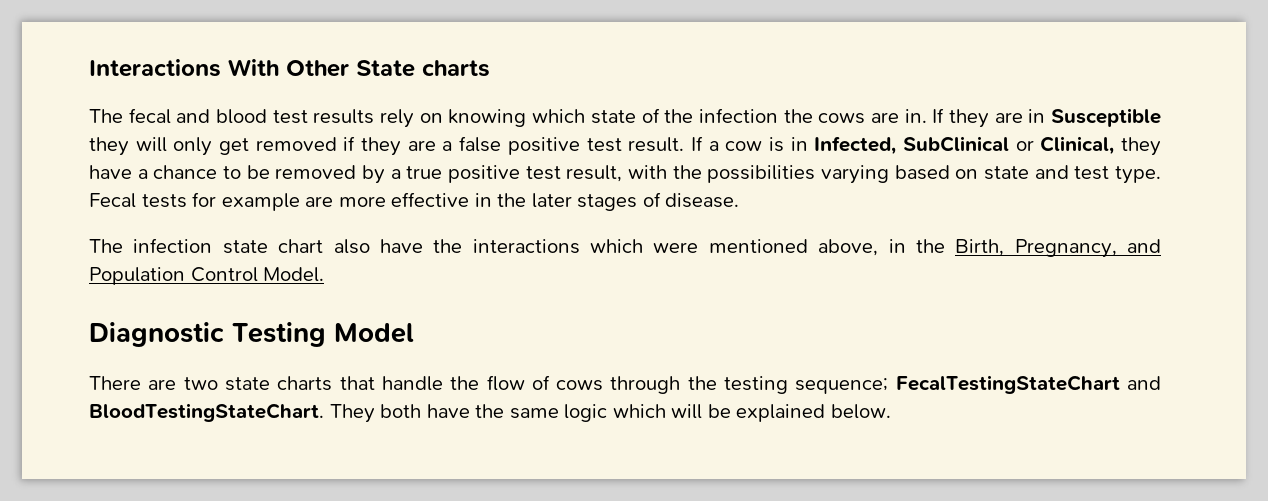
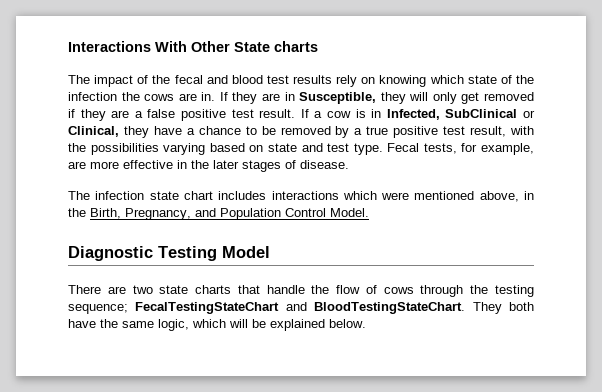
(123, 116) none -> [94,75,171,87] impact of the
[1050,108,1161,127] Susceptible -> [299,92,377,104] Susceptible,
[141,192,300,211] tests for example -> [423,143,534,155] tests, for example,
[333,239,463,254] also have the -> [218,191,267,200] includes
[564,404,608,422] logic -> [158,319,189,331] logic,

